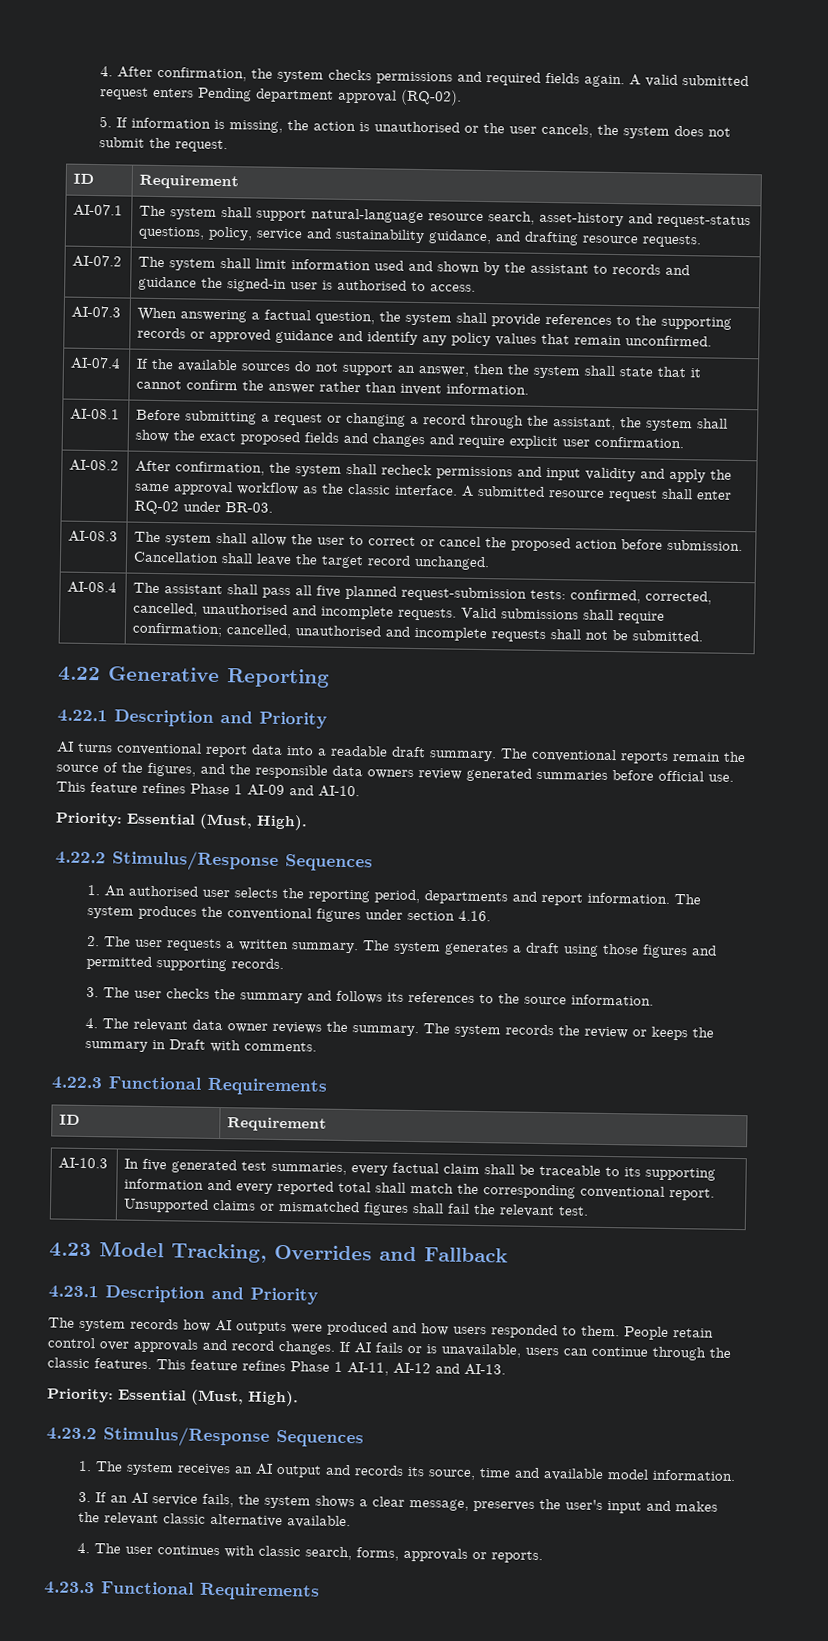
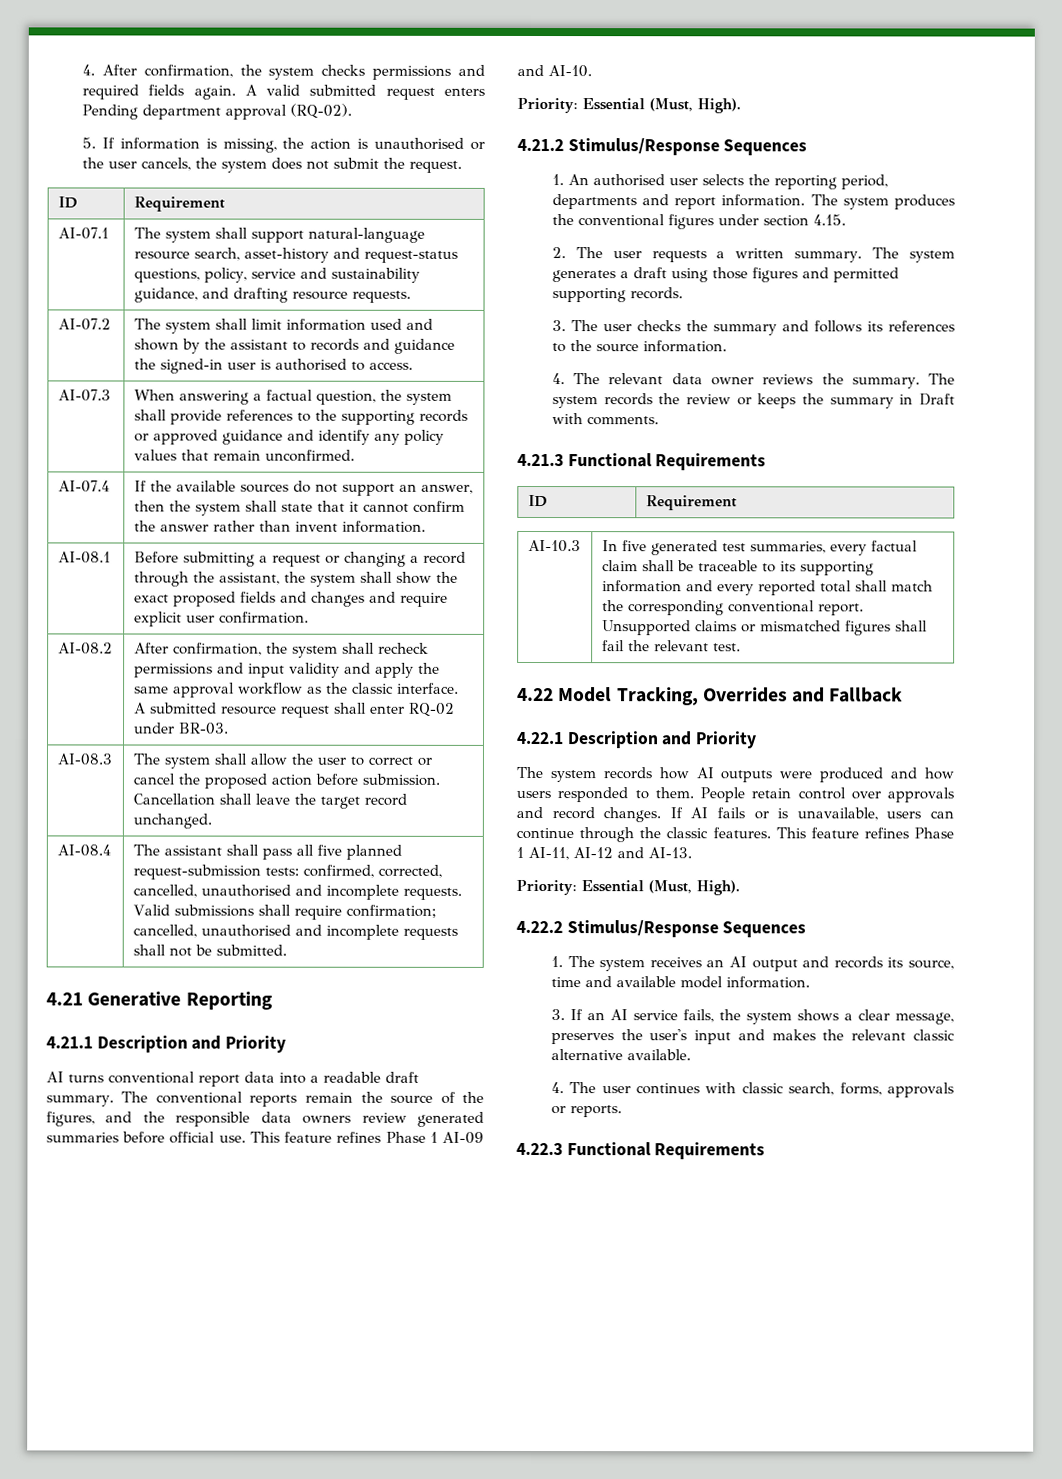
[58,666,101,682] 4.22 -> [46,992,83,1006] 4.21
[57,709,108,723] 4.22.1 -> [46,1036,93,1049] 4.21.1
[55,851,106,865] 4.22.2 -> [517,138,564,152] 4.21.2
[458,910,492,922] 4.16. -> [812,214,846,226] 4.15.
[51,1076,103,1090] 4.22.3 -> [517,453,564,467] 4.21.3
[49,1242,92,1258] 4.23 -> [517,687,554,702] 4.22
[48,1285,99,1299] 4.23.1 -> [516,731,564,745] 4.22.1
[46,1427,97,1441] 4.23.2 -> [516,920,563,934] 4.22.2
[44,1581,95,1595] 4.23.3 -> [516,1142,563,1156] 4.22.3

